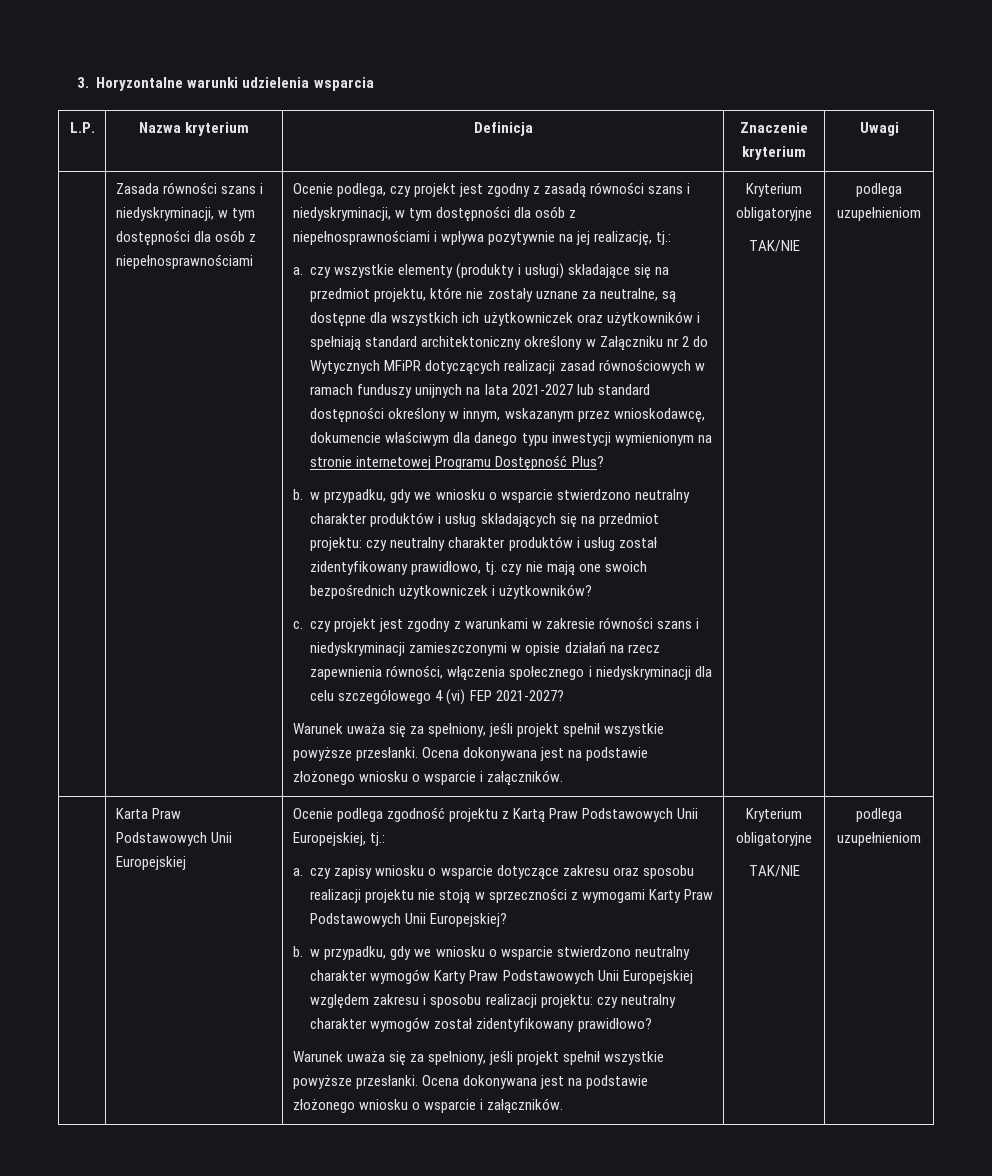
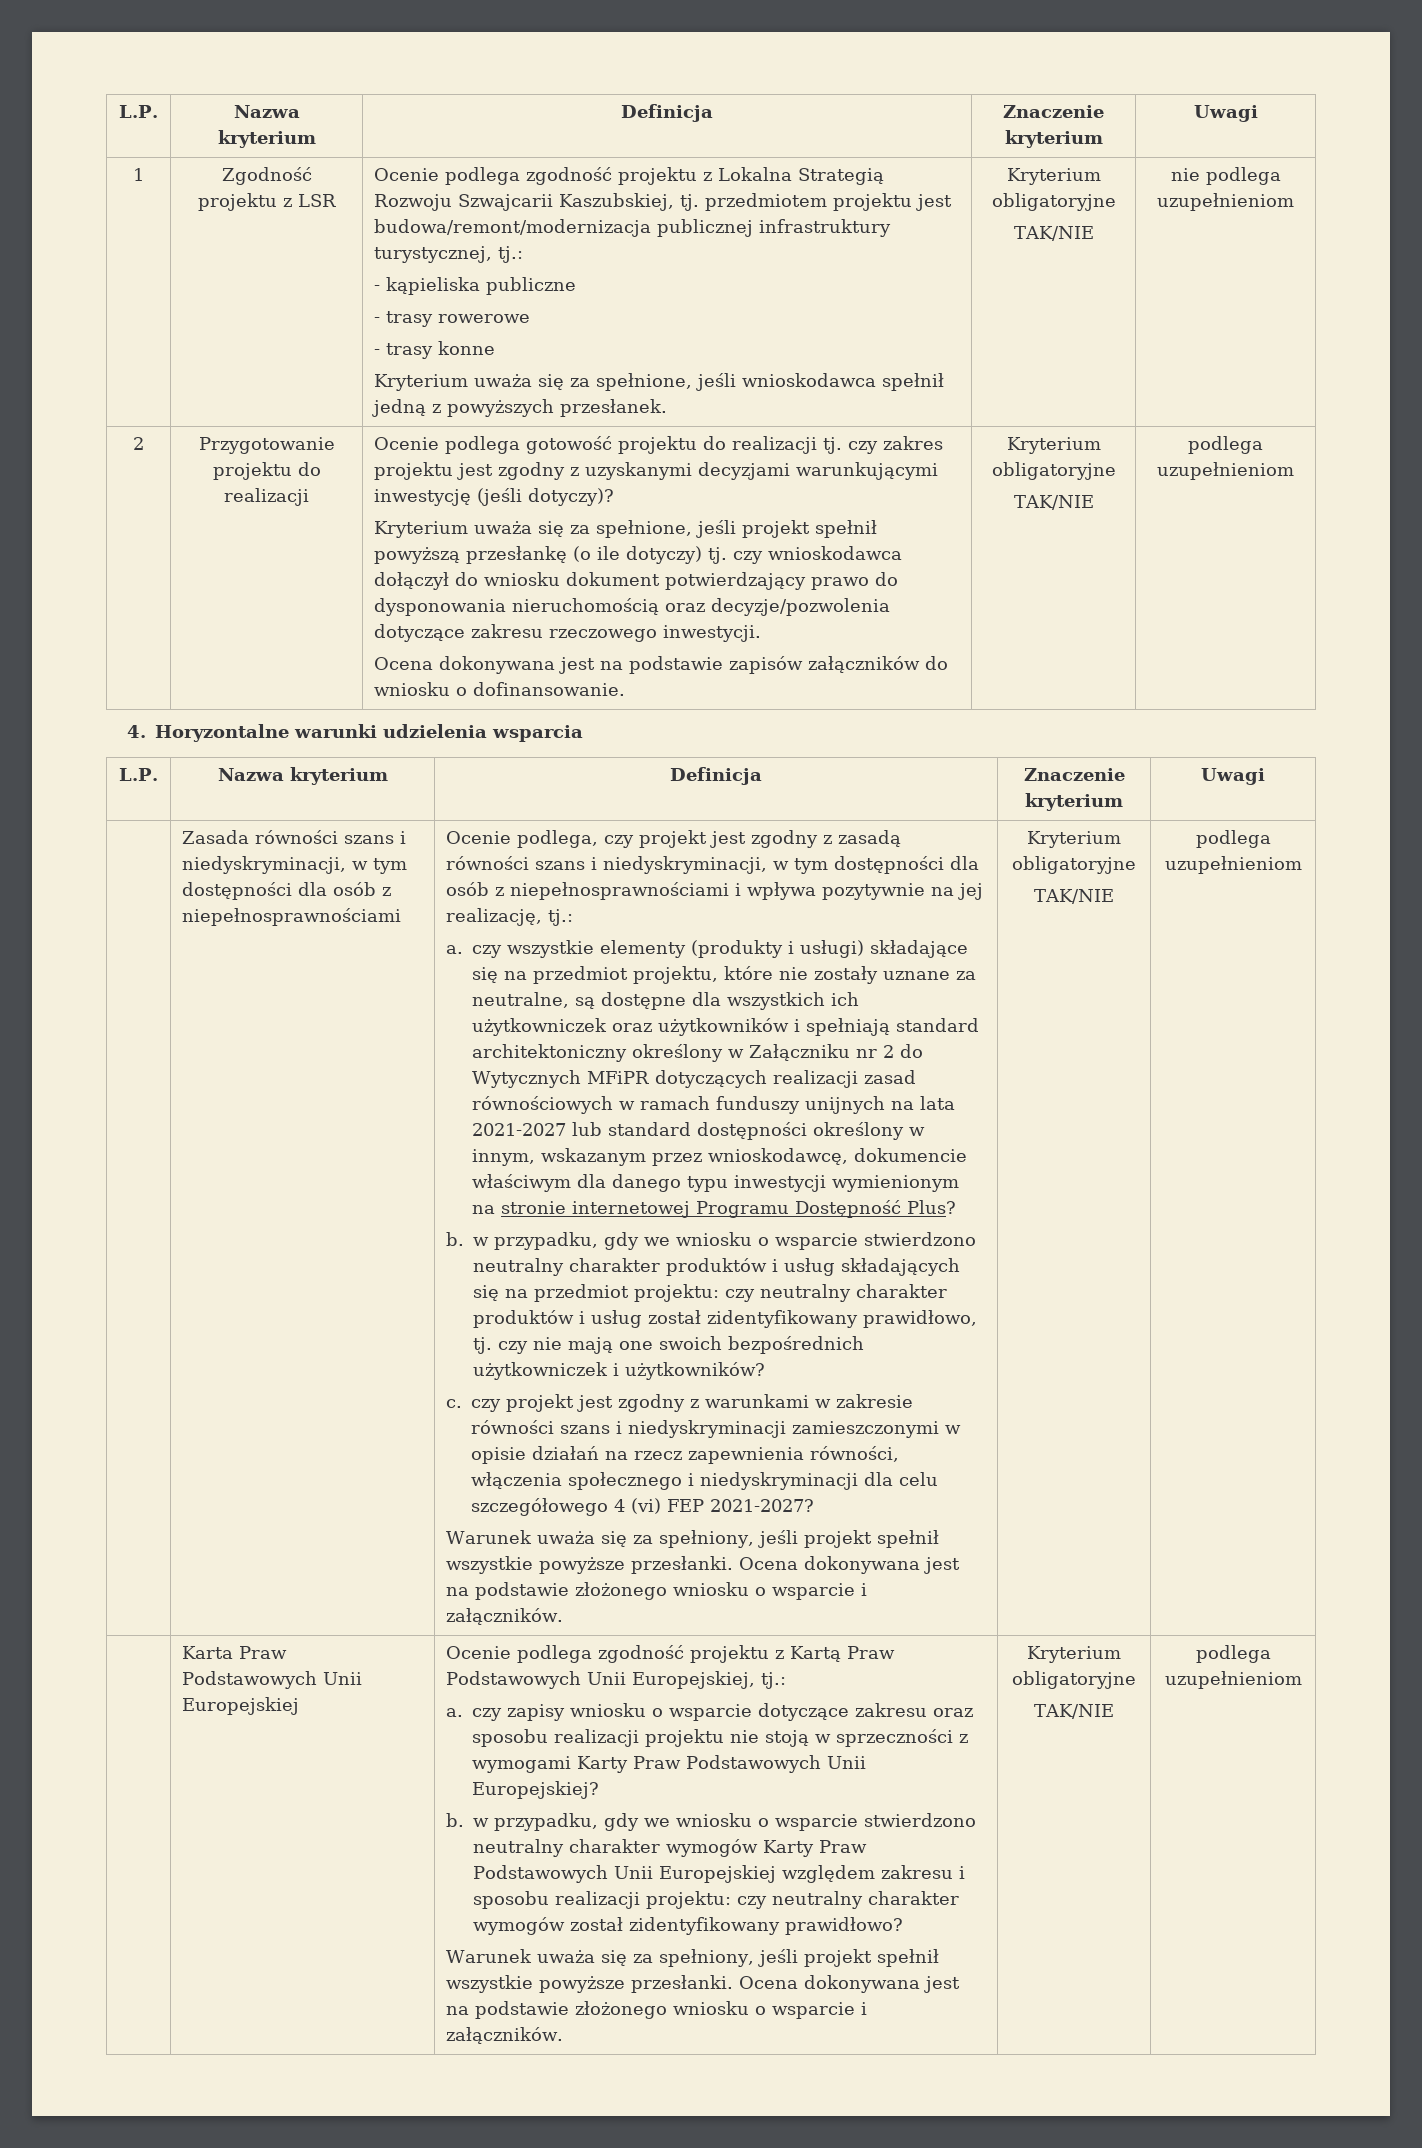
[76,77,89,88] 3. -> [119,105,159,118] [233,105,300,118] [217,130,316,148] [621,104,713,122] [1003,105,1104,118] [1004,130,1103,148] [1193,105,1258,122] [133,168,144,181] [221,167,312,185] [197,193,336,211] [374,167,885,185] [374,193,953,211] [374,219,892,237] [374,246,524,263] [374,277,577,295] [374,311,531,327] [374,341,496,359] [374,373,945,391] [372,399,668,417] [1006,168,1101,185] [991,193,1116,211] [1013,226,1094,241] [1170,167,1281,185] [1157,193,1294,211] [133,437,144,450] [198,437,335,454] [212,462,321,480] [224,488,309,506] [374,436,944,454] [374,462,939,480] [374,488,615,506] [374,520,878,538] [374,546,903,564] [374,572,899,590] [374,598,891,616] [374,624,762,642] [374,656,949,674] [374,682,626,696] [1006,437,1101,454] [991,462,1116,480] [1013,495,1094,510] [1188,436,1263,454] [1157,462,1294,480] [127,725,147,738] L.P. | Nazwa kryterium | Definicja | Znaczenie kryterium | Uwagi // 1 | Zgodność projektu z LSR | Ocenie podlega zgodność projektu z Lokalna Strategią Rozwoju Szwajcarii Kaszubskiej, tj. przedmiotem projektu jest budowa/remont/modernizacja publicznej infrastruktury turystycznej, tj.: // - kąpieliska publiczne // - trasy rowerowe // - trasy konne // Kryterium uważa się za spełnione, jeśli wnioskodawca spełnił jedną z powyższych przesłanek. | Kryterium obligatoryjne // TAK/NIE | nie podlega uzupełnieniom // 2 | Przygotowanie projektu do realizacji | Ocenie podlega gotowość projektu do realizacji tj. czy zakres projektu jest zgodny z uzyskanymi decyzjami warunkującymi inwestycję (jeśli dotyczy)? // Kryterium uważa się za spełnione, jeśli projekt spełnił powyższą przesłankę (o ile dotyczy) tj. czy wnioskodawca dołączył do wniosku dokument potwierdzający prawo do dysponowania nieruchomością oraz decyzje/pozwolenia dotyczące zakresu rzeczowego inwestycji. // Ocena dokonywana jest na podstawie zapisów załączników do wniosku o dofinansowanie. | Kryterium obligatoryjne // TAK/NIE | podlega uzupełnieniom // 4.

